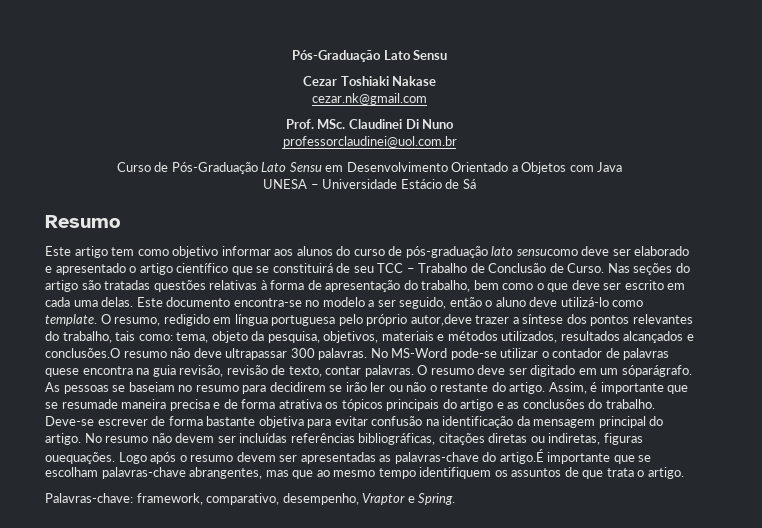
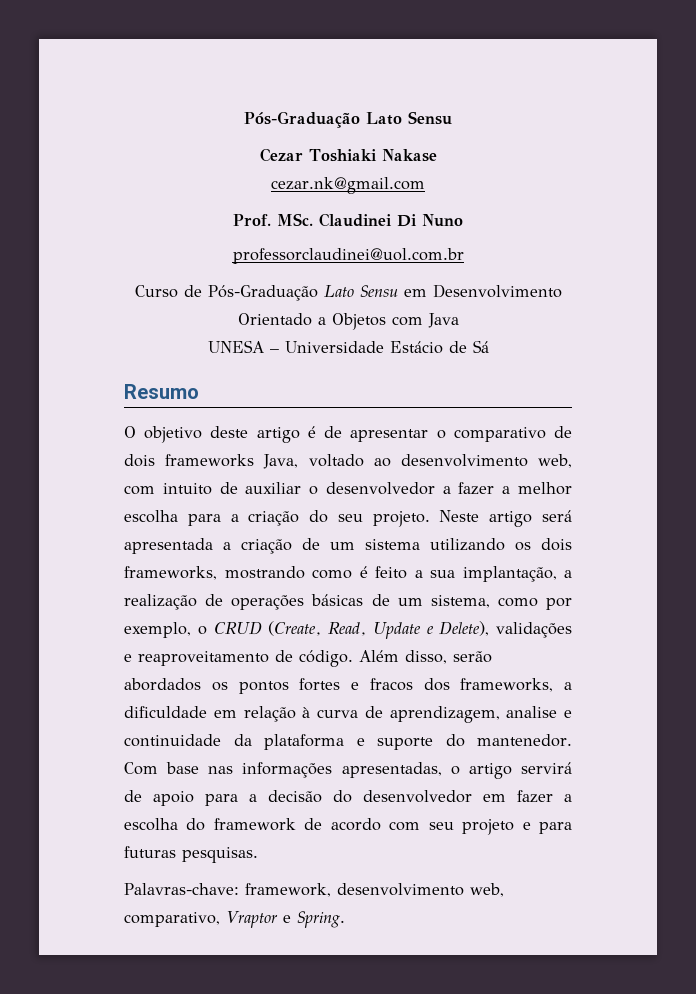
[45,246,690,258] [45,263,690,275] [45,280,686,292] [45,297,644,309] [45,314,693,326] [45,331,694,343] [45,348,670,360] [45,365,692,377] [45,382,689,394] [45,399,655,411] [45,416,664,428] [45,433,643,445] [45,449,652,464] [45,467,684,479] Este artigo tem como objetivo informar aos alunos do curso de pós-graduação lato sensucomo deve ser elaborado e apresentado o artigo científico que se constituirá de seu TCC – Trabalho de Conclusão de Curso. Nas seções do artigo são tratadas questões relativas à forma de apresentação do trabalho, bem como o que deve ser escrito em cada uma delas. Este documento encontra-se no modelo a ser seguido, então o aluno deve utilizá-lo como template. O resumo, redigido em língua portuguesa pelo próprio autor,deve trazer a síntese dos pontos relevantes do trabalho, tais como: tema, objeto da pesquisa, objetivos, materiais e métodos utilizados, resultados alcançados e conclusões.O resumo não deve ultrapassar 300 palavras. No MS-Word pode-se utilizar o contador de palavras quese encontra na guia revisão, revisão de texto, contar palavras. O resumo deve ser digitado em um sóparágrafo. As pessoas se baseiam no resumo para decidirem se irão ler ou não o restante do artigo. Assim, é importante que se resumade maneira precisa e de forma atrativa os tópicos principais do artigo e as conclusões do trabalho. Deve-se escrever de forma bastante objetiva para evitar confusão na identificação da mensagem principal do artigo. No resumo não devem ser incluídas referências bibliográficas, citações diretas ou indiretas, figuras ouequações. Logo após o resumo devem ser apresentadas as palavras-chave do artigo.É importante que se escolham palavras-chave abrangentes, mas que ao mesmo tempo identifiquem os assuntos de que trata o artigo. -> [124,426,572,443] [124,454,572,469] [124,482,572,495] [124,510,572,527] [124,538,572,554] [124,566,572,582] [124,594,572,610] [124,621,572,639] [124,650,492,667] [124,678,572,694] [124,706,572,723] [124,734,573,750] [124,762,572,779] [124,790,572,806] [124,818,573,835] [124,846,258,863] O objetivo deste artigo é de apresentar o comparativo de dois frameworks Java, voltado ao desenvolvimento web, com intuito de auxiliar o desenvolvedor a fazer a melhor escolha para a criação do seu projeto. Neste artigo será apresentada a criação de um sistema utilizando os dois frameworks, mostrando como é feito a sua implantação, a realização de operações básicas de um sistema, como por exemplo, o CRUD (Create, Read, Update e Delete), validações e reaproveitamento de código. Além disso, serão abordados os pontos fortes e fracos dos frameworks, a dificuldade em relação à curva de aprendizagem, analise e continuidade da plataforma e suporte do mantenedor. Com base nas informações apresentadas, o artigo servirá de apoio para a decisão do desenvolvedor em fazer a escolha do framework de acordo com seu projeto e para futuras pesquisas.
[206,493,359,505] comparativo, desempenho, -> [337,883,504,897] [124,912,220,927] desenvolvimento web, comparativo,

